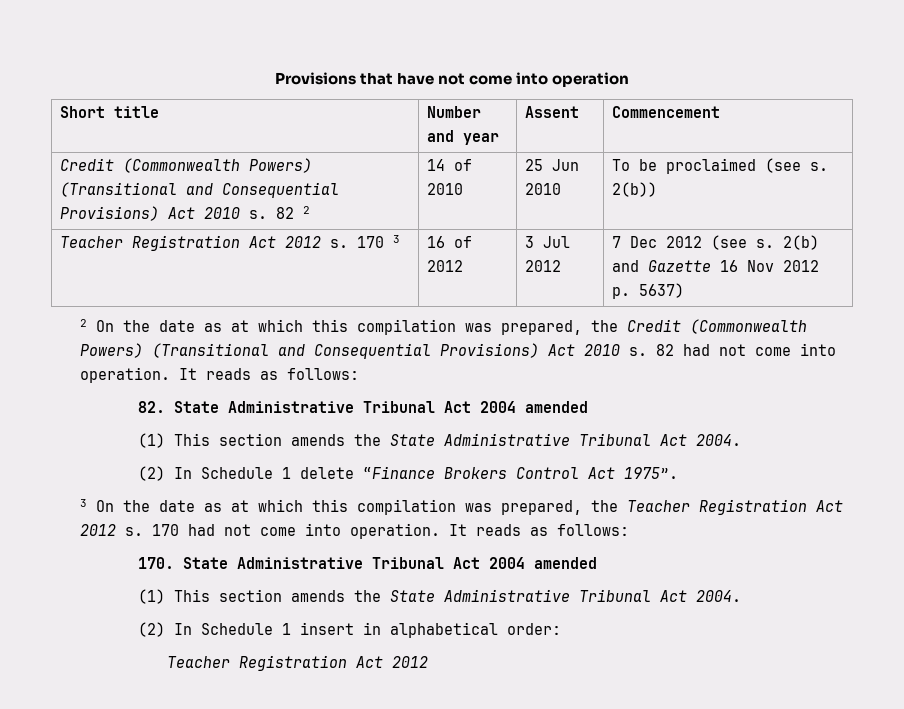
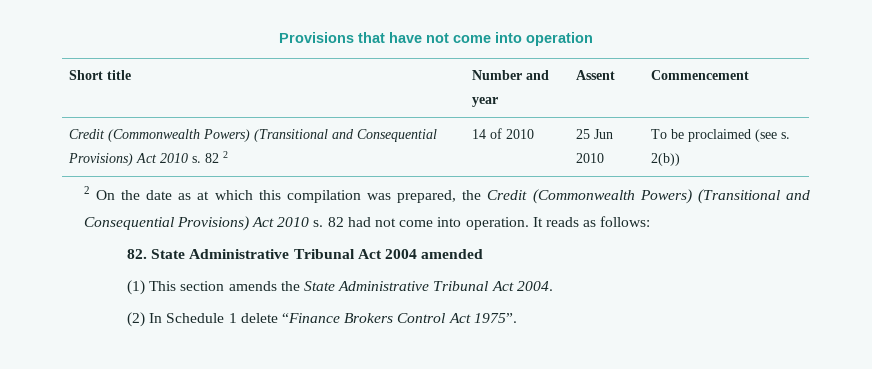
[60,235,401,251] [427,236,473,248] [427,260,464,272] [525,236,571,248] [525,260,562,272] [612,235,820,250] [612,260,820,272] [612,283,685,299] // Teacher Registration Act 2012 s. 170 3 | 16 of 2012 | 3 Jul 2012 | 7 Dec 2012 (see s. 2(b) and Gazette 16 Nov 2012 p. 5637) -> (681, 159) none
[79,499,843,515] [79,523,629,539] [137,557,597,569] [137,589,741,604] [137,622,561,638] [166,655,428,671] // 3 On the date as at which this compilation was prepared, the Teacher Registration Act 2012 s. 170 had not come into operation. It reads as follows: // 170. State Administrative Tribunal Act 2004 amended // (1) This section amends the State Administrative Tribunal Act 2004. // (2) In Schedule 1 insert in alphabetical order: // Teacher Registration Act 2012 -> (517, 318) none

